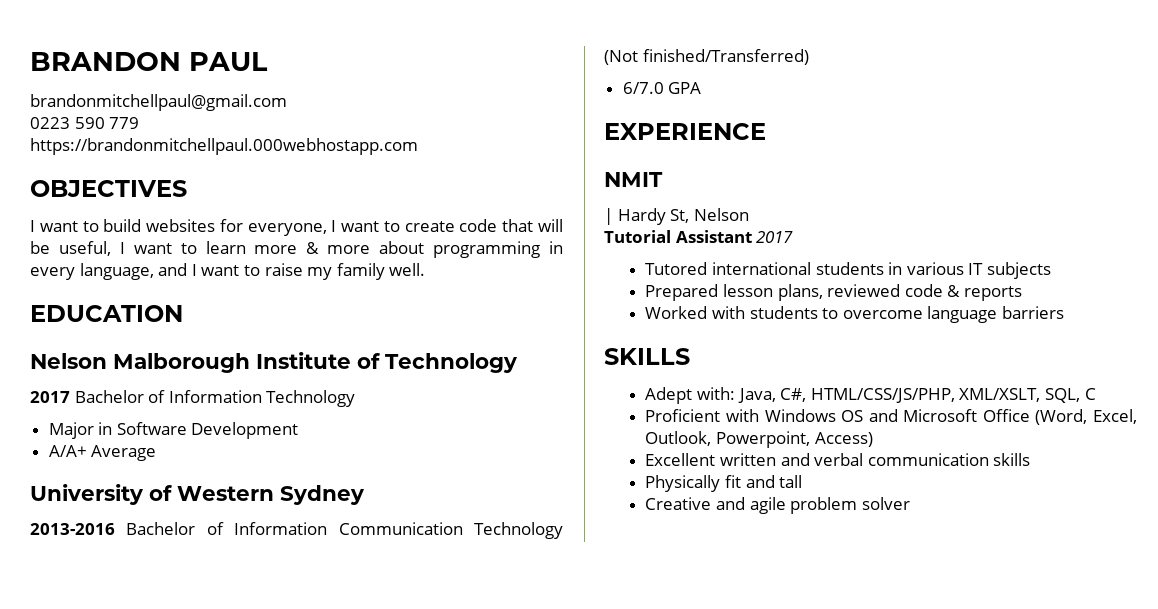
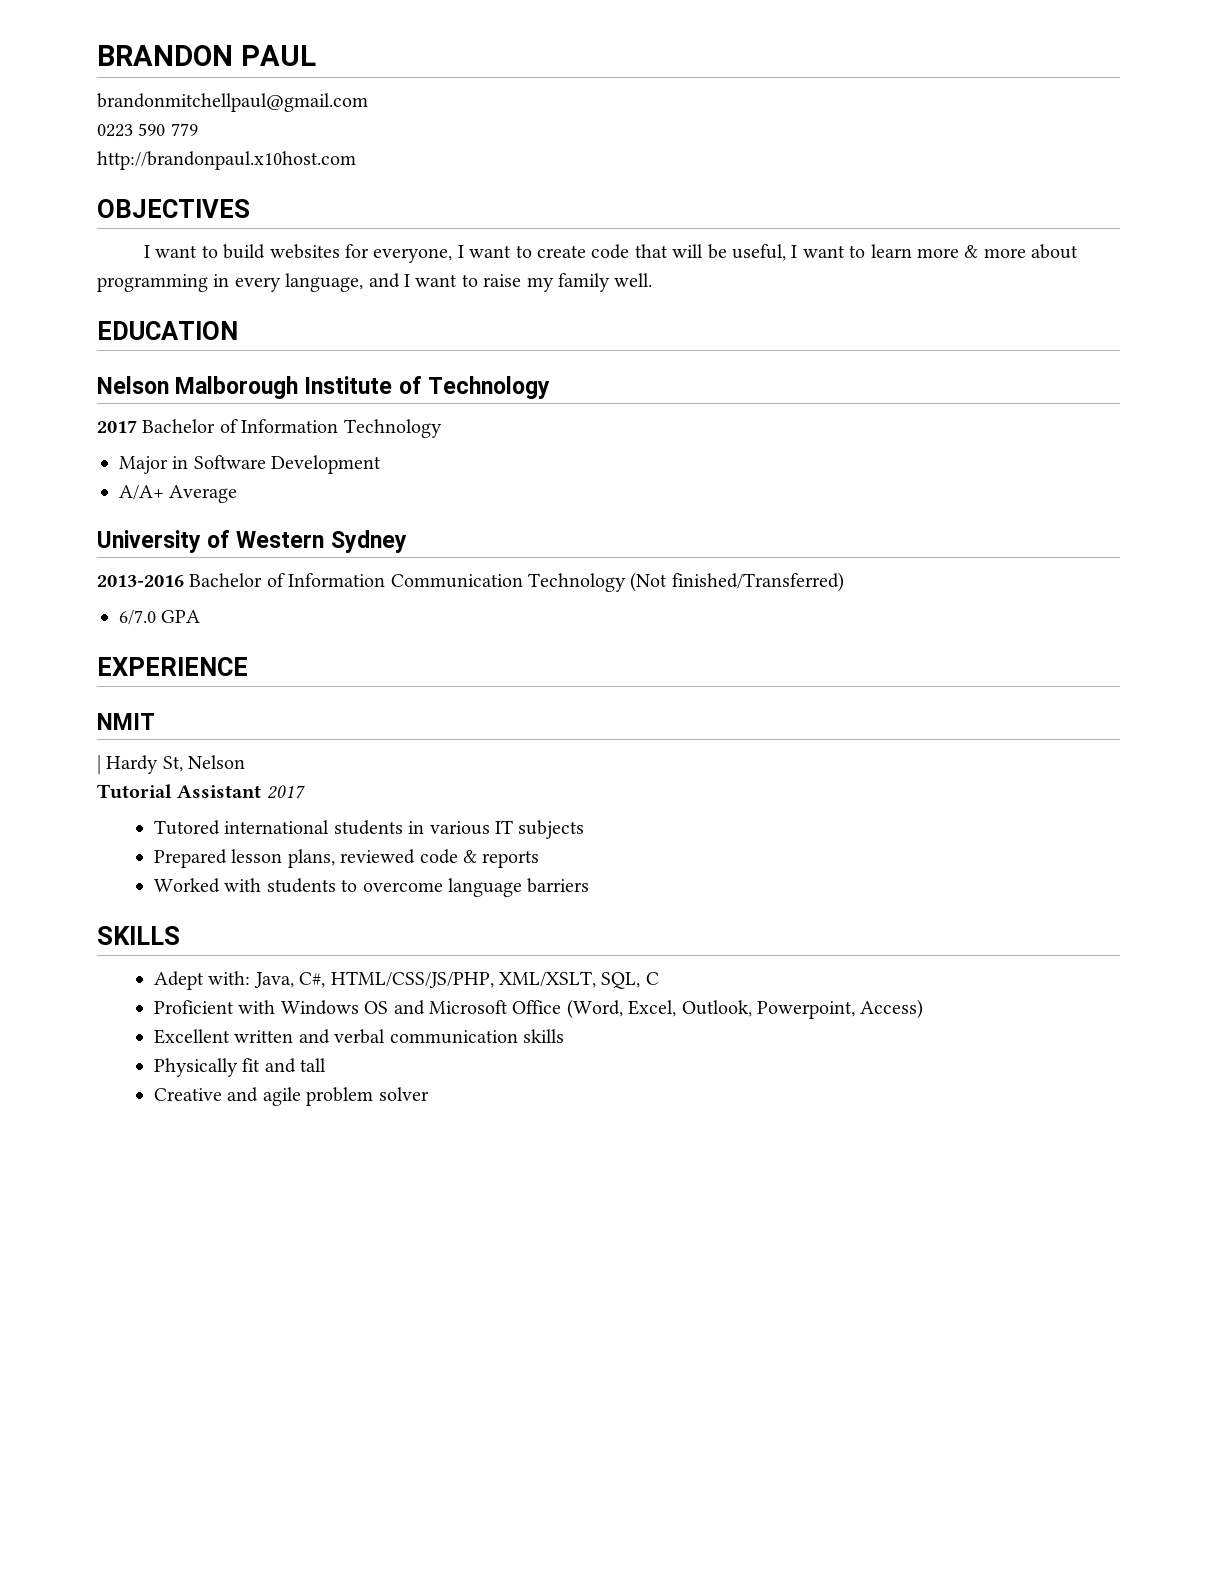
[30,138,418,155] https://brandonmitchellpaul.000webhostapp.com -> [97,151,356,170] http://brandonpaul.x10host.com

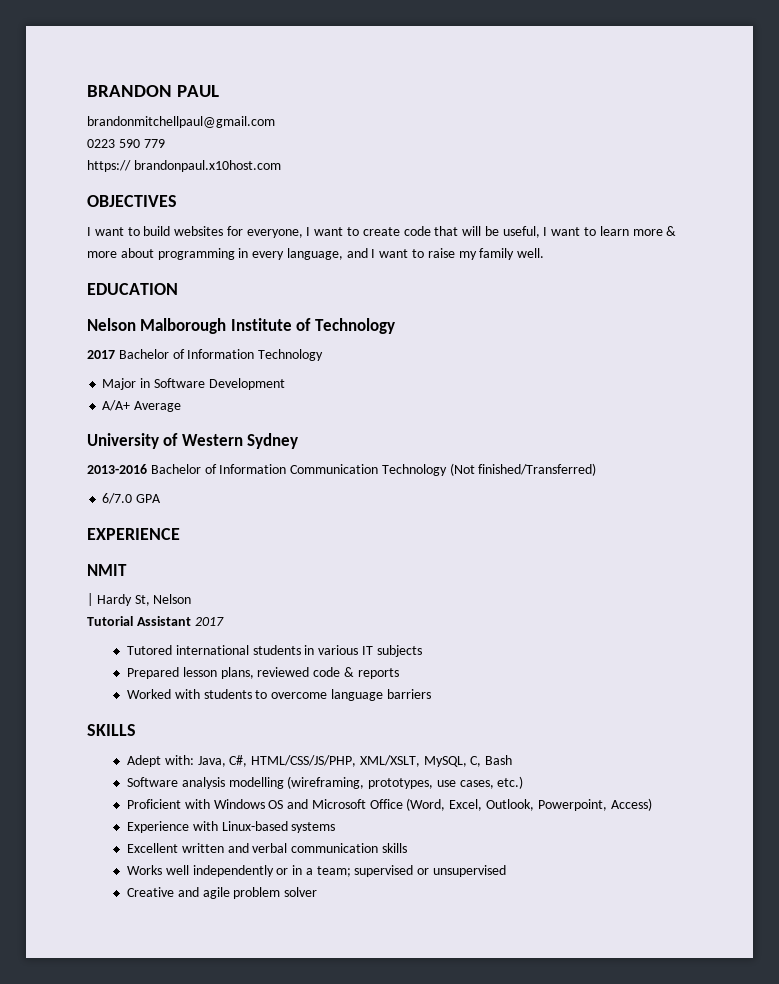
[97,151,356,170] http://brandonpaul.x10host.com -> [87,160,281,172] https:// brandonpaul.x10host.com
[601,972,659,989] SQL, C -> [423,755,513,767] [127,776,524,789] MySQL, C, Bash // Software analysis modelling (wireframing, prototypes, use cases, etc.)
(924, 1009) none -> [127,821,336,833] // Experience with Linux-based systems
[154,1058,327,1077] Physically fit and tall -> [127,865,507,877] Works well independently or in a team; supervised or unsupervised

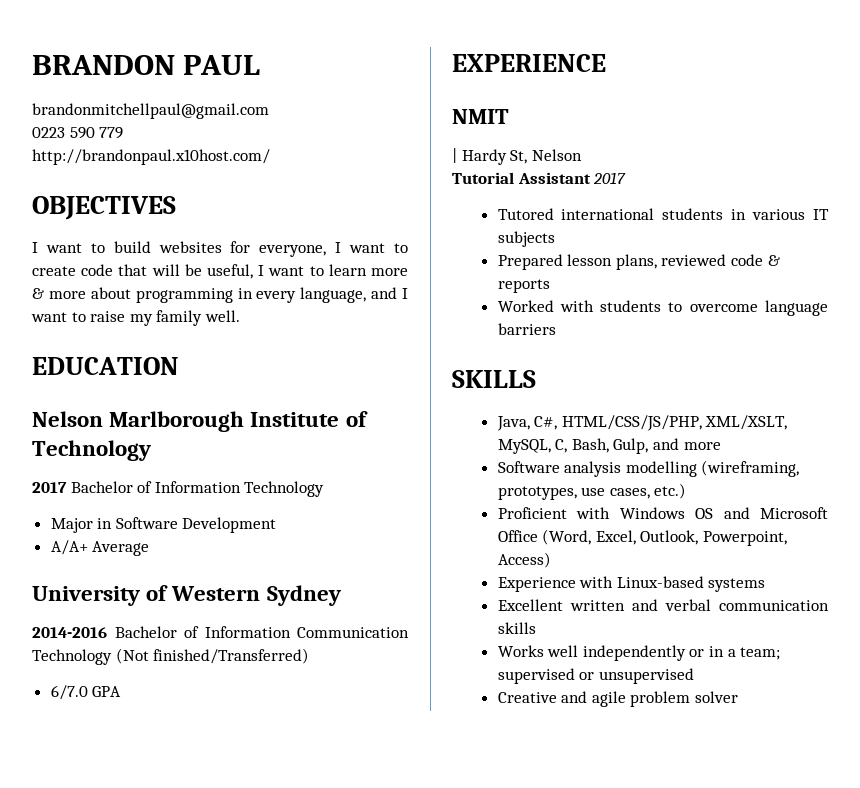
[87,160,281,172] https:// brandonpaul.x10host.com -> [32,149,270,165] http://brandonpaul.x10host.com/
[140,318,227,334] Malborough -> [109,411,245,432] Marlborough
[87,464,147,474] 2013-2016 -> [32,627,107,638] 2014-2016
[127,755,194,767] Adept with: -> (536, 379) none
[485,755,513,765] Bash -> [571,438,721,454] Bash, Gulp, and more

